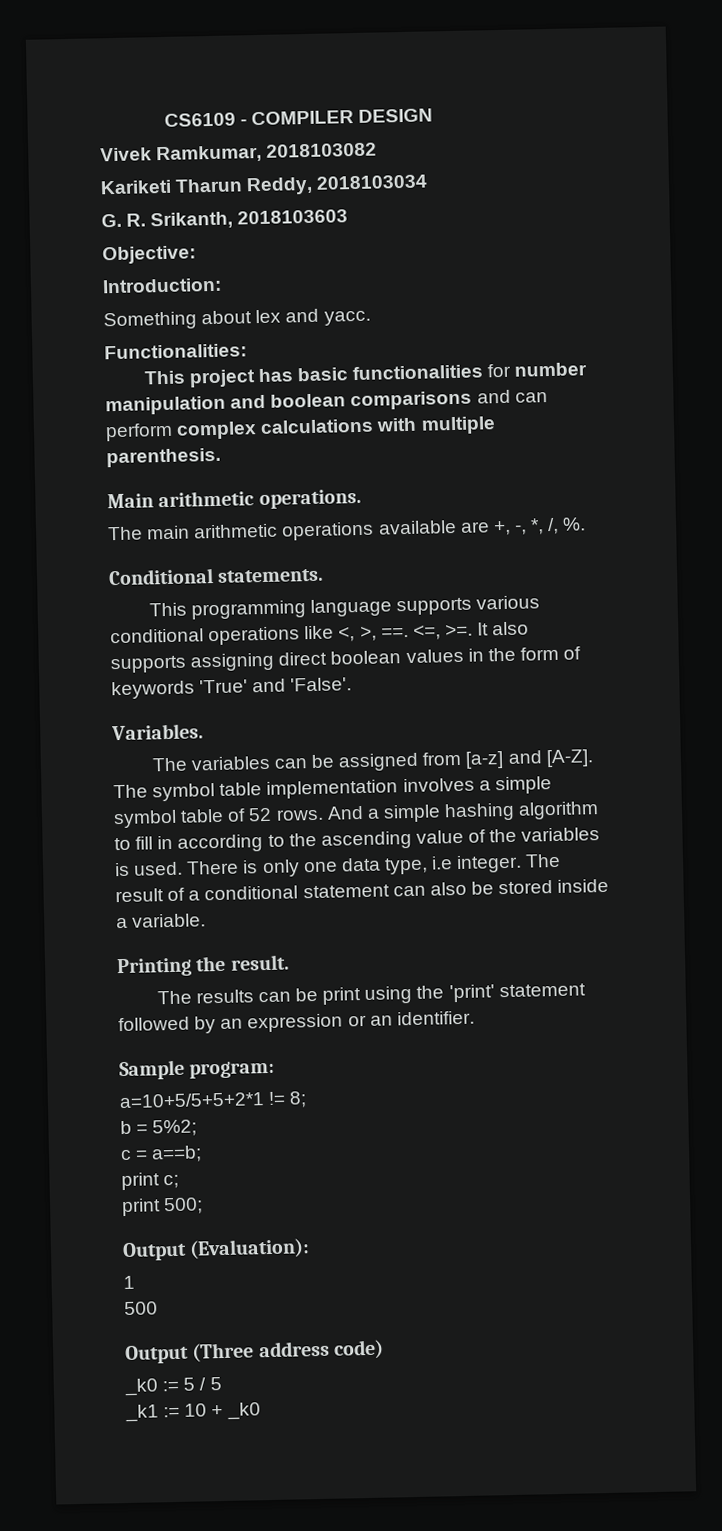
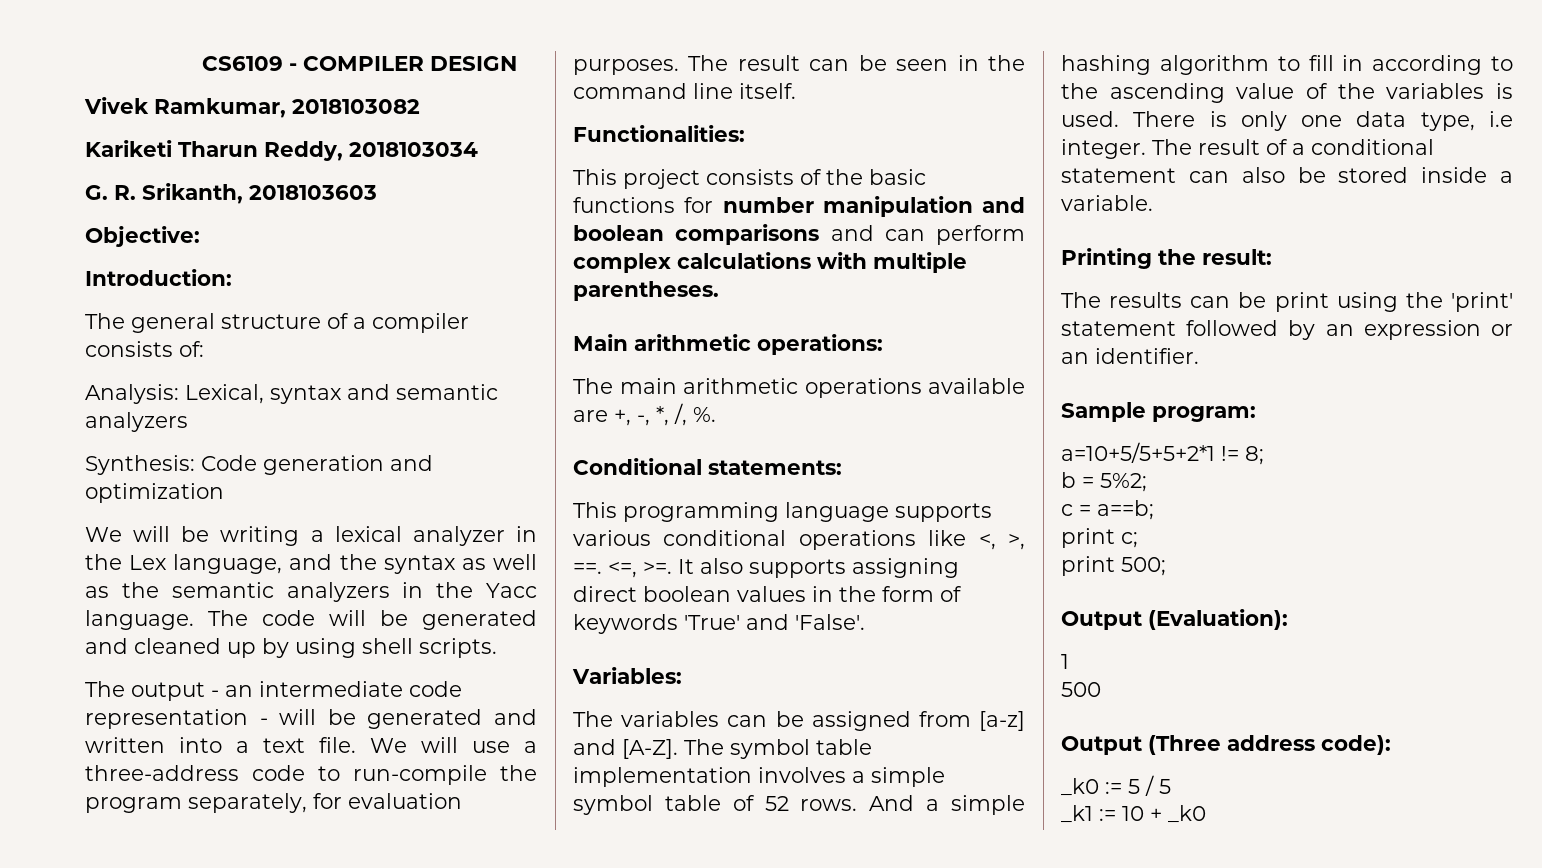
[103,308,371,331] [104,343,247,360] [143,364,484,388] Something about lex and yacc. // Functionalities: // This project has basic functionalities -> [85,313,469,333] [85,341,204,357] [85,384,498,404] [85,412,188,432] [85,455,433,475] [85,483,224,503] [85,526,537,546] [85,554,537,574] [85,582,537,602] [85,610,537,630] [85,638,497,658] [85,681,462,701] [85,709,537,729] [85,737,537,753] [85,765,537,785] [85,793,462,813] [573,55,1025,75] [573,83,796,99] [573,125,745,142] [573,169,926,189] [573,197,675,213] The general structure of a compiler consists of: // Analysis: Lexical, syntax and semantic analyzers // Synthesis: Code generation and optimization // We will be writing a lexical analyzer in the Lex language, and the syntax as well as the semantic analyzers in the Yacc language. The code will be generated and cleaned up by using shell scripts. // The output - an intermediate code representation - will be generated and written into a text file. We will use a three-address code to run-compile the program separately, for evaluation purposes. The result can be seen in the command line itself. // Functionalities: // This project consists of the basic functions
[106,447,221,468] parenthesis. -> [573,281,719,301] parentheses.
[258,488,362,510] operations. -> [757,334,883,355] operations:
[217,568,325,583] statements. -> [708,460,842,475] statements:
[111,723,204,741] Variables. -> [572,667,682,684] Variables:
[229,954,290,971] result. -> [1202,249,1272,265] result:
[332,1339,384,1360] code) -> [1321,735,1391,755] code):

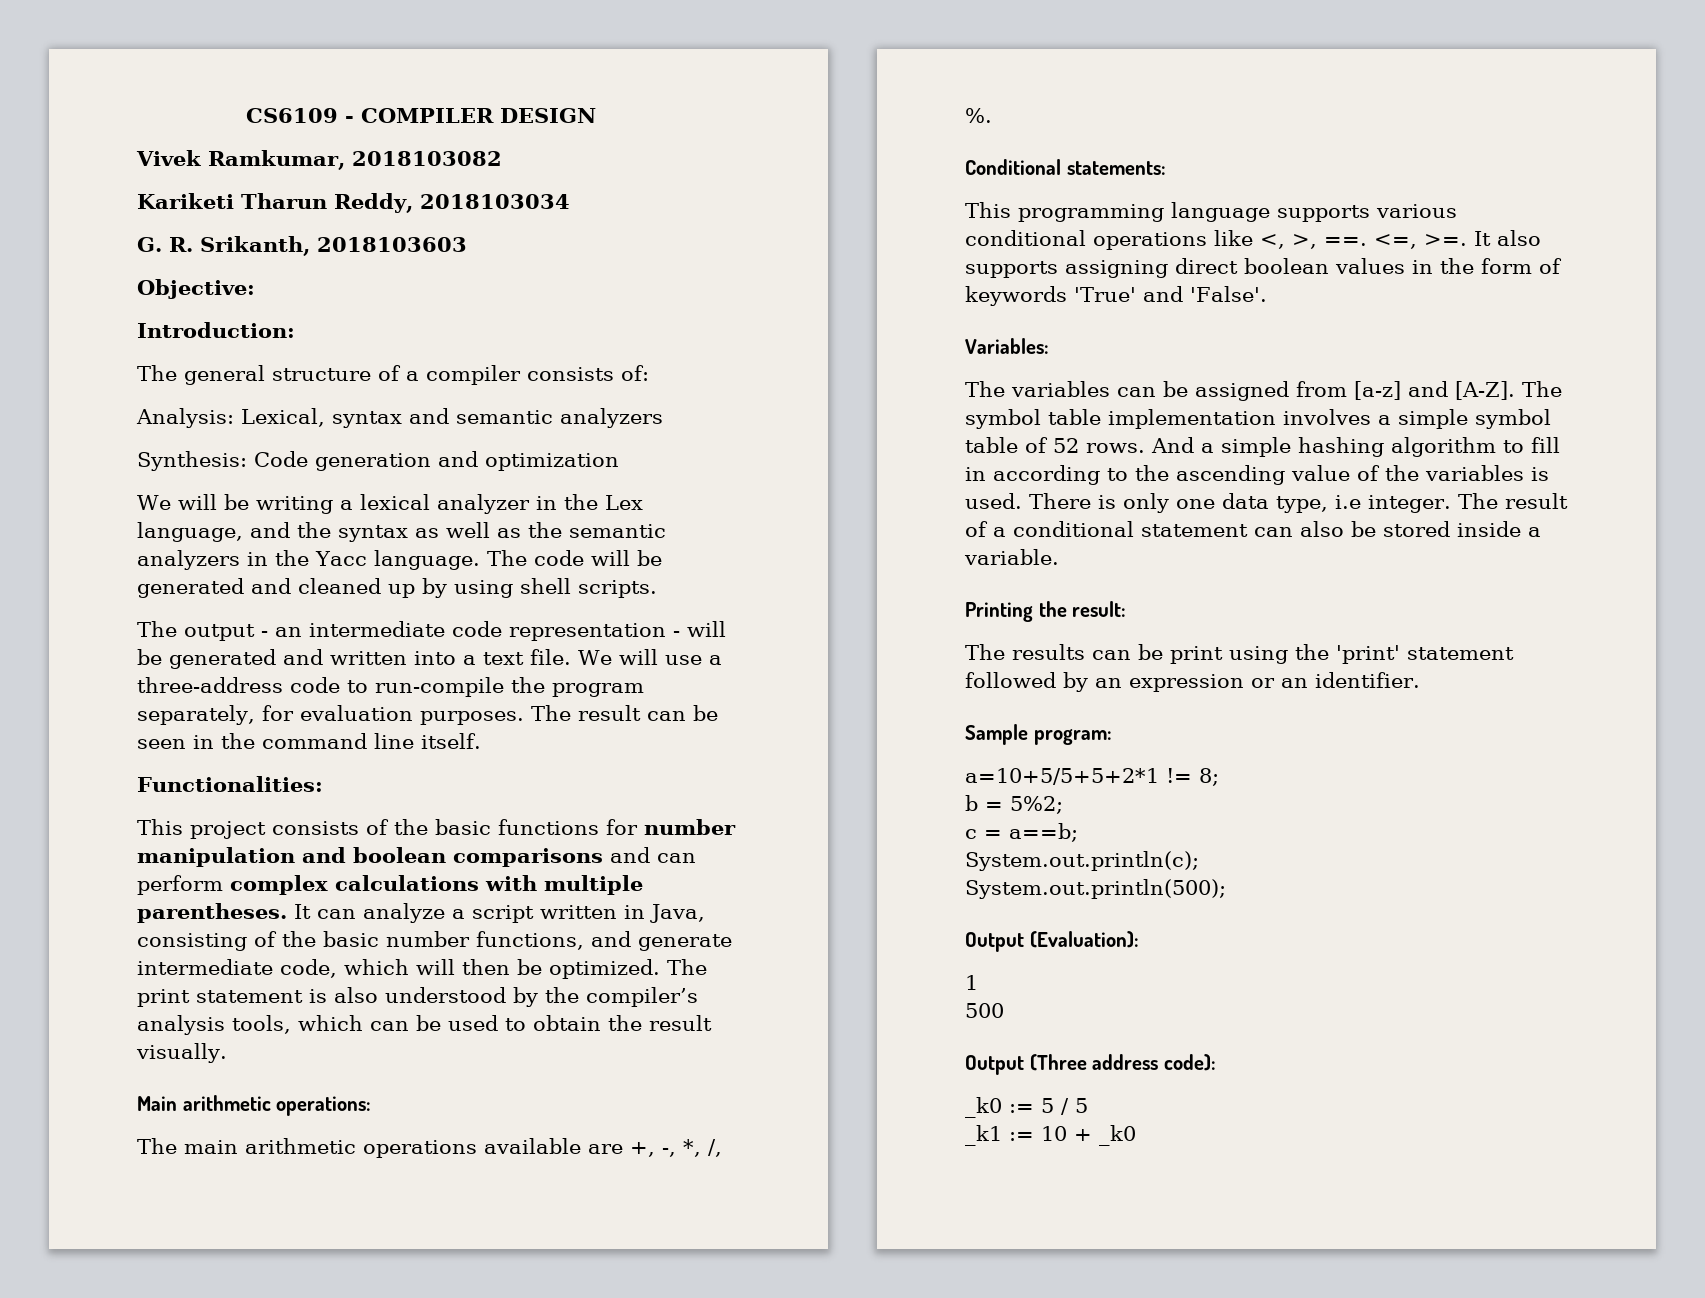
(719, 291) none -> [294,903,705,923] [137,931,732,951] [137,959,707,979] [137,987,698,1007] [137,1015,712,1035] [136,1043,227,1063] It can analyze a script written in Java, consisting of the basic number functions, and generate intermediate code, which will then be optimized. The print statement is also understood by the compiler’s analysis tools, which can be used to obtain the result visually.
[1061,528,1138,548] [1061,556,1166,576] print c; // print 500; -> [965,851,1199,871] [965,879,1226,899] System.out.println(c); // System.out.println(500);

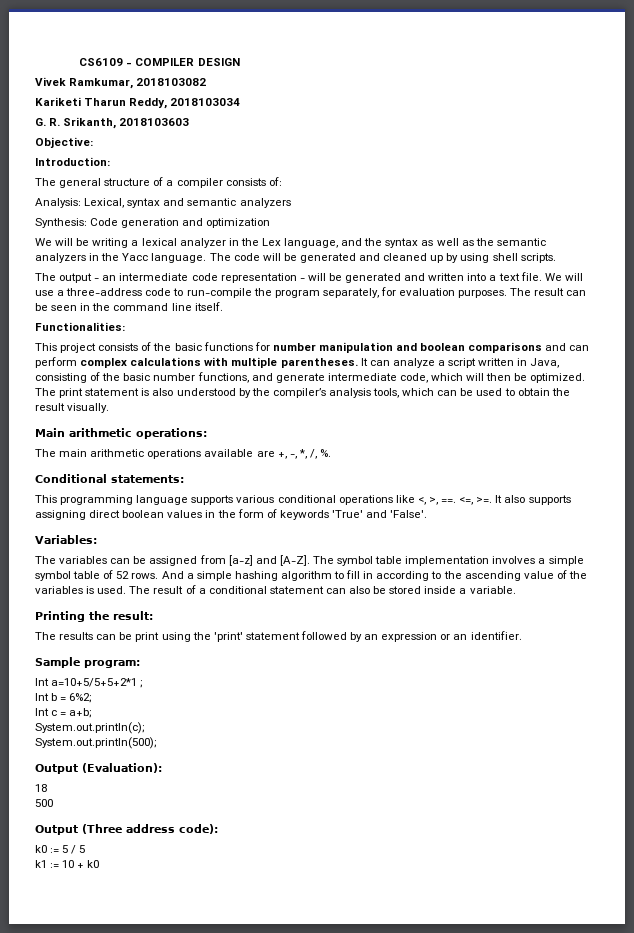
[1029,493,1451,513] There is only one data type, i.e integer. -> (127, 590) none
[965,768,1219,786] [965,795,1063,814] a=10+5/5+5+2*1 != 8; // b = 5%2; // -> [35,678,143,688] [35,693,92,703] [35,708,49,716] Int a=10+5/5+5+2*1 ; // Int b = 6%2; // Int
[1009,823,1078,842] a==b; -> [69,708,92,718] a+b;
[965,975,978,990] 1 -> [35,784,47,792] 18
[965,1097,1002,1118] _k0 -> [35,845,47,853] k0
[965,1125,1002,1146] _k1 -> [35,860,47,868] k1
[1099,1125,1136,1146] _k0 -> [87,860,100,868] k0

